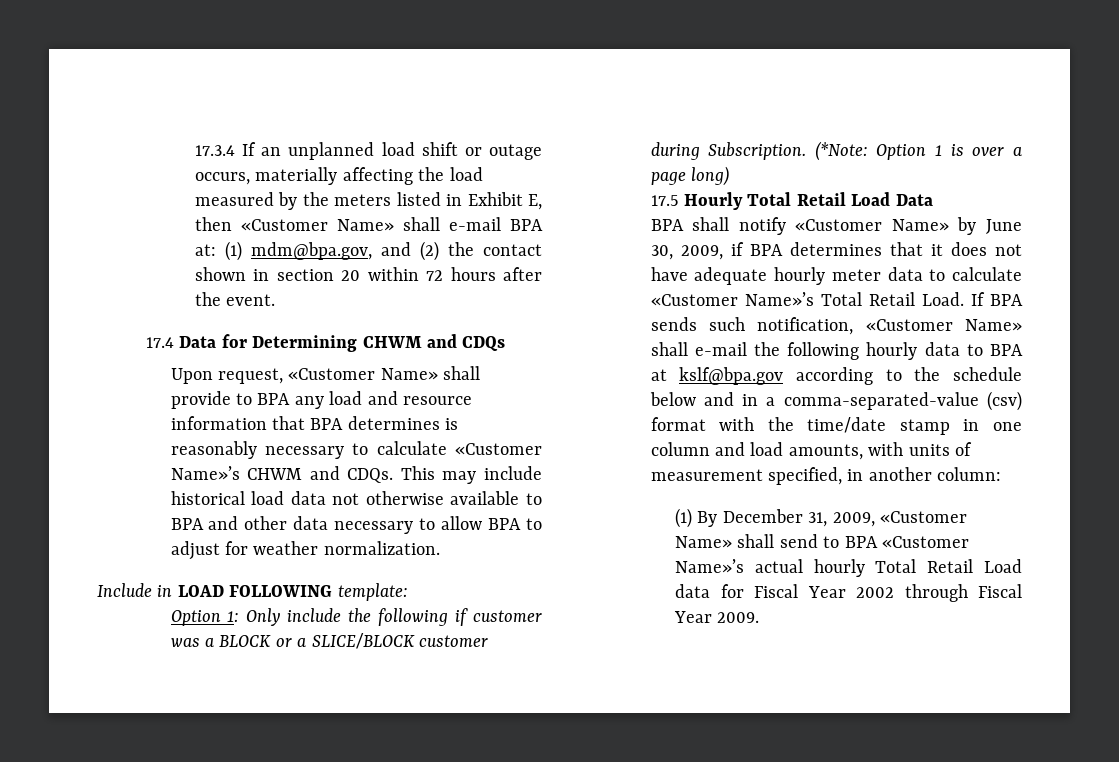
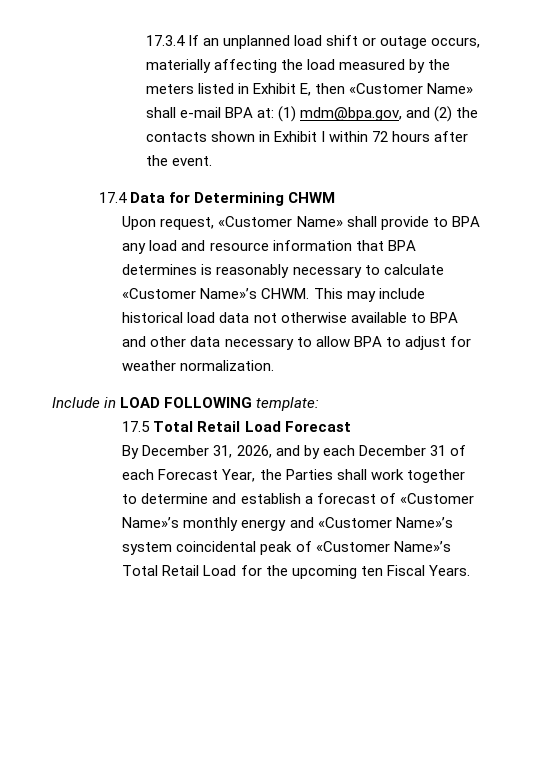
[483,244,543,256] contact -> [145,132,207,142] contacts
[276,269,361,281] section 20 -> [273,131,326,142] Exhibit I
[427,334,506,351] and CDQs -> (336, 197) none
[247,466,394,483] CHWM and CDQs. -> [261,288,310,299] CHWM.
[170,608,542,626] [170,633,488,649] [650,141,1022,161] [650,166,729,186] // Option 1: Only include the following if customer was a BLOCK or a SLICE/BLOCK customer during Subscription. (*Note: Option 1 is over a page long) -> (320, 404) none
[683,192,933,210] [650,217,1023,235] [650,242,1023,260] [650,267,1022,285] [650,292,1024,306] [650,317,1022,335] [650,342,1023,360] [650,367,1022,385] [649,391,1022,411] [650,417,1023,435] [650,442,972,460] [650,467,1002,485] [675,508,968,528] [675,534,970,548] [675,559,1022,577] [675,584,1023,602] [674,611,760,623] Hourly Total Retail Load Data // BPA shall notify «Customer Name» by June 30, 2009, if BPA determines that it does not have adequate hourly meter data to calculate «Customer Name»’s Total Retail Load. If BPA sends such notification, «Customer Name» shall e-mail the following hourly data to BPA at kslf@bpa.gov according to the schedule below and in a comma-separated-value (csv) format with the time/date stamp in one column and load amounts, with units of measurement specified, in another column: // (1) By December 31, 2009, «Customer Name» shall send to BPA «Customer Name»’s actual hourly Total Retail Load data for Fiscal Year 2002 through Fiscal Year 2009. -> [153,421,351,432] [122,445,466,459] [122,469,465,483] [122,493,474,504] [122,517,453,531] [122,541,451,555] [122,565,470,579] Total Retail Load Forecast // By December 31, 2026, and by each December 31 of each Forecast Year, the Parties shall work together to determine and establish a forecast of «Customer Name»’s monthly energy and «Customer Name»’s system coincidental peak of «Customer Name»’s Total Retail Load for the upcoming ten Fiscal Years.

